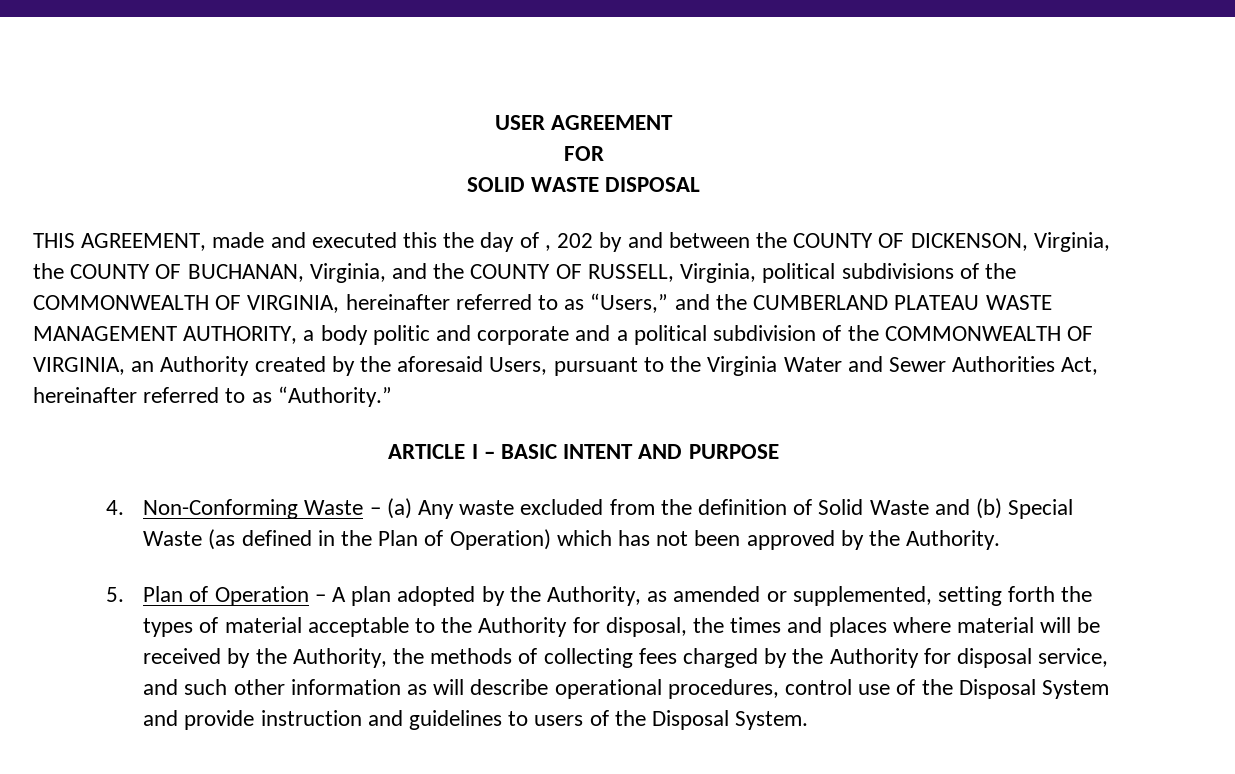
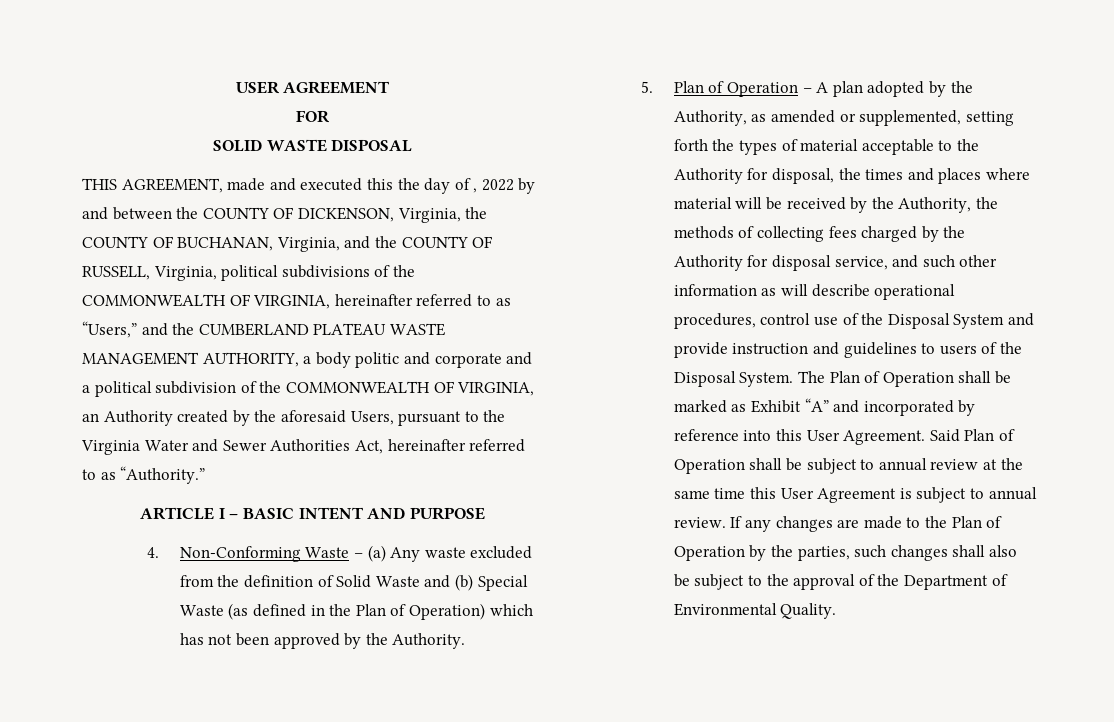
[557,233,594,248] 202 -> [481,179,514,191] 2022
(809, 720) none -> [798,371,1011,387] [673,398,976,416] [673,429,1015,445] [673,458,1023,474] [673,487,1037,503] [673,516,1003,532] [673,545,1017,561] [673,574,1008,590] [673,603,837,619] The Plan of Operation shall be marked as Exhibit “A” and incorporated by reference into this User Agreement. Said Plan of Operation shall be subject to annual review at the same time this User Agreement is subject to annual review. If any changes are made to the Plan of Operation by the parties, such changes shall also be subject to the approval of the Department of Environmental Quality.

